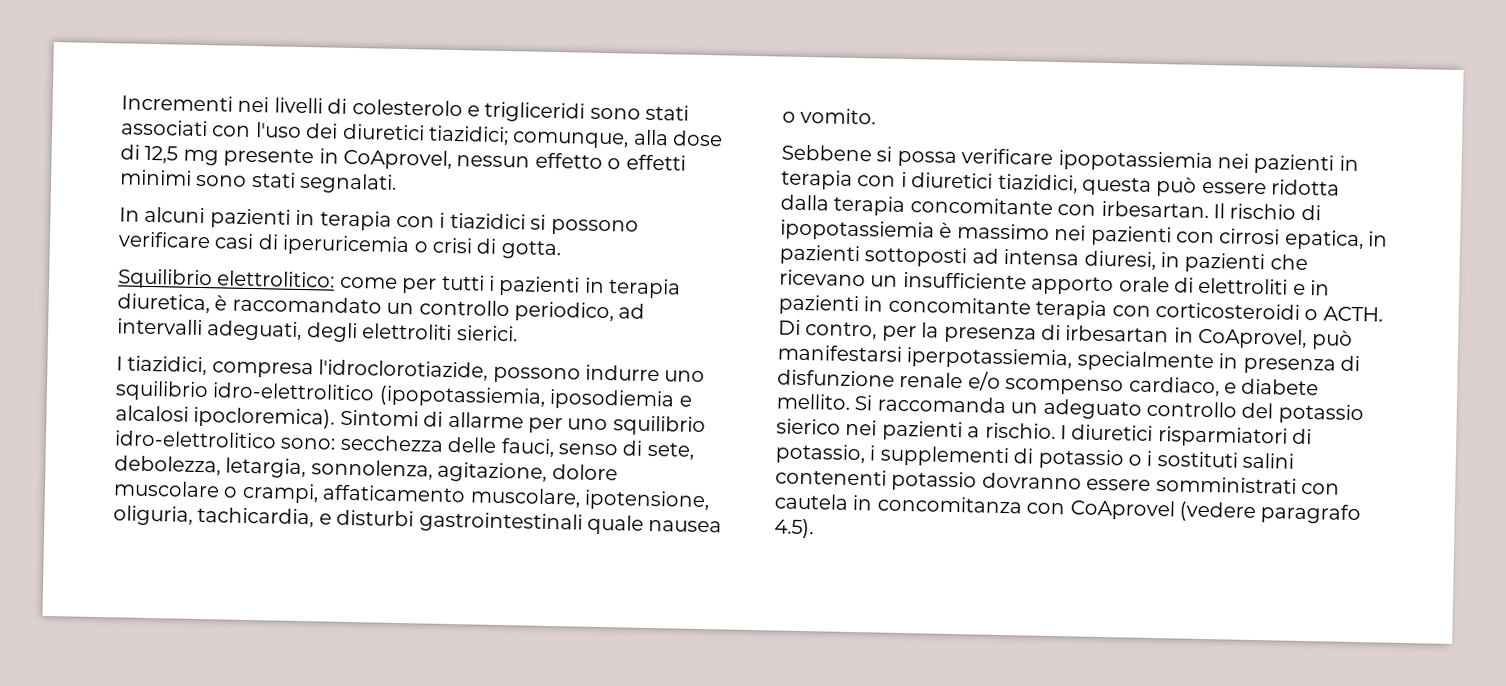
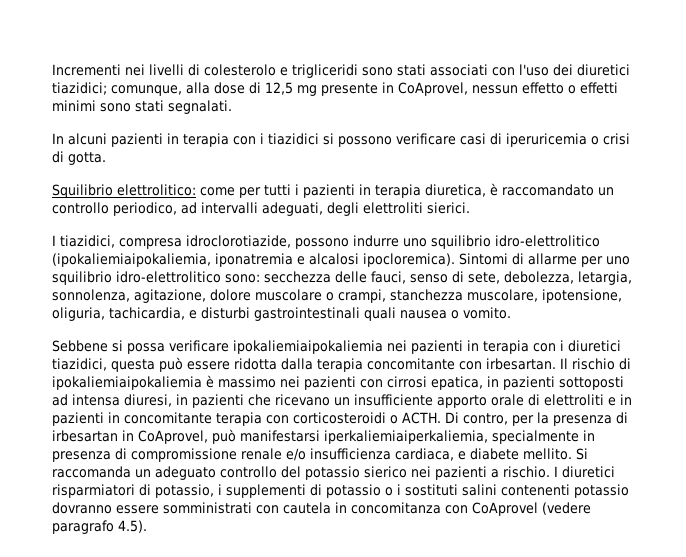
[318,359,489,381] l'idroclorotiazide, -> [186,235,291,248] idroclorotiazide,
[378,385,676,411] (ipopotassiemia, iposodiemia -> [52,253,293,267] (ipokaliemiaipokaliemia, iponatremia
[322,484,467,503] affaticamento -> [390,289,463,301] stanchezza
[587,514,644,535] quale -> [364,307,396,321] quali
[1057,150,1213,173] ipopotassiemia -> [233,340,383,354] ipokaliemiaipokaliemia
[780,219,935,242] ipopotassiemia -> [52,376,202,390] ipokaliemiaipokaliemia
[906,347,1073,370] iperpotassiemia, -> [324,430,488,444] iperkaliemiaiperkaliemia,
[777,369,895,387] disfunzione -> [131,448,237,462] compromissione
[1005,376,1220,397] scompenso cardiaco, -> [310,448,454,461] insufficienza cardiaca,

